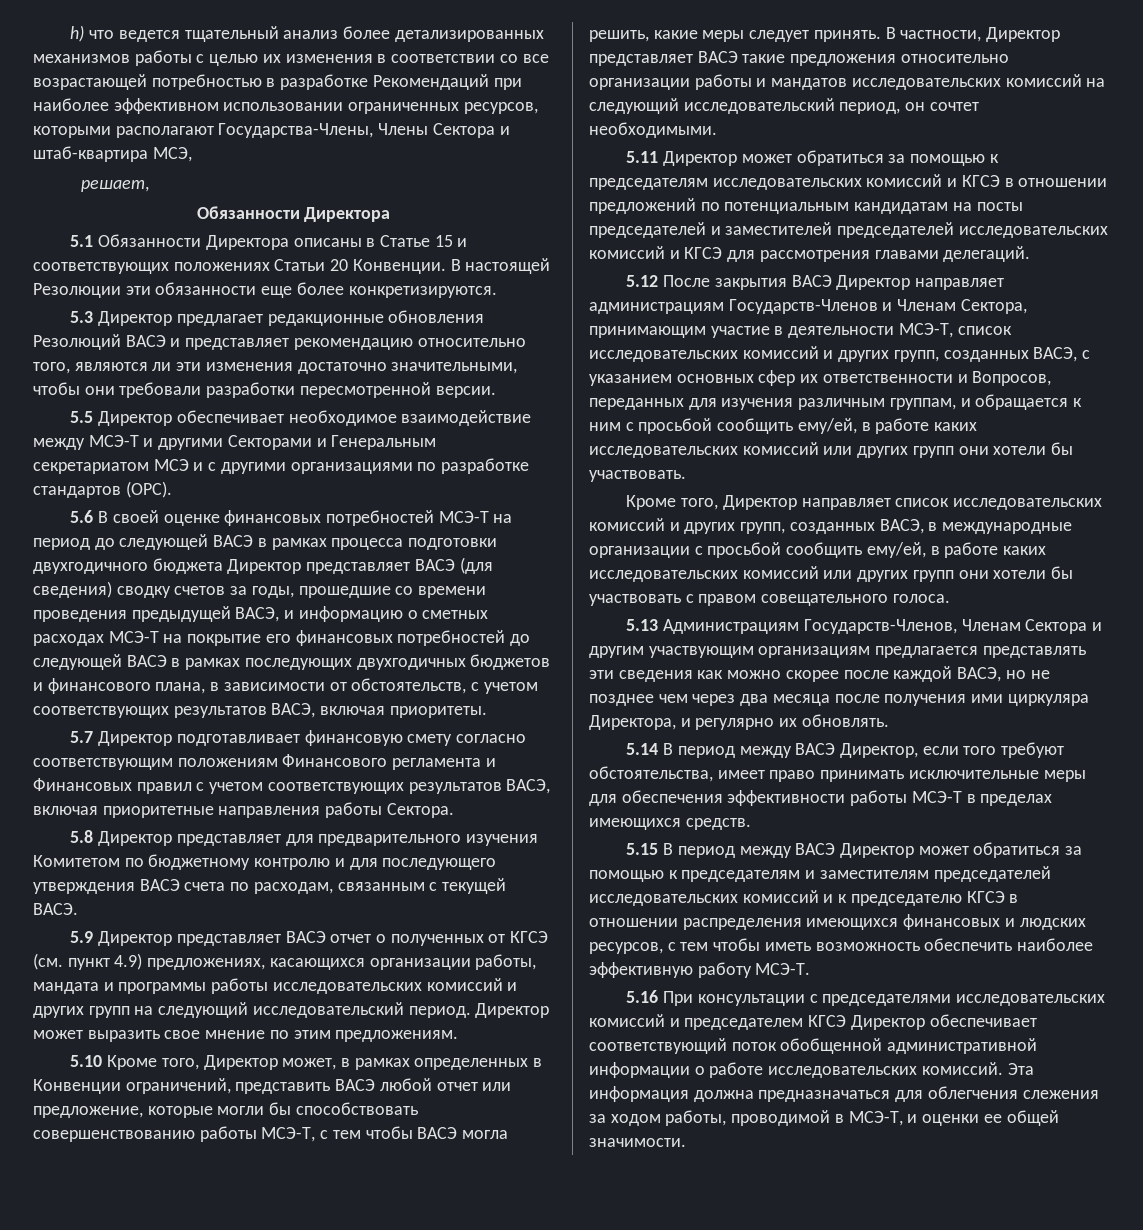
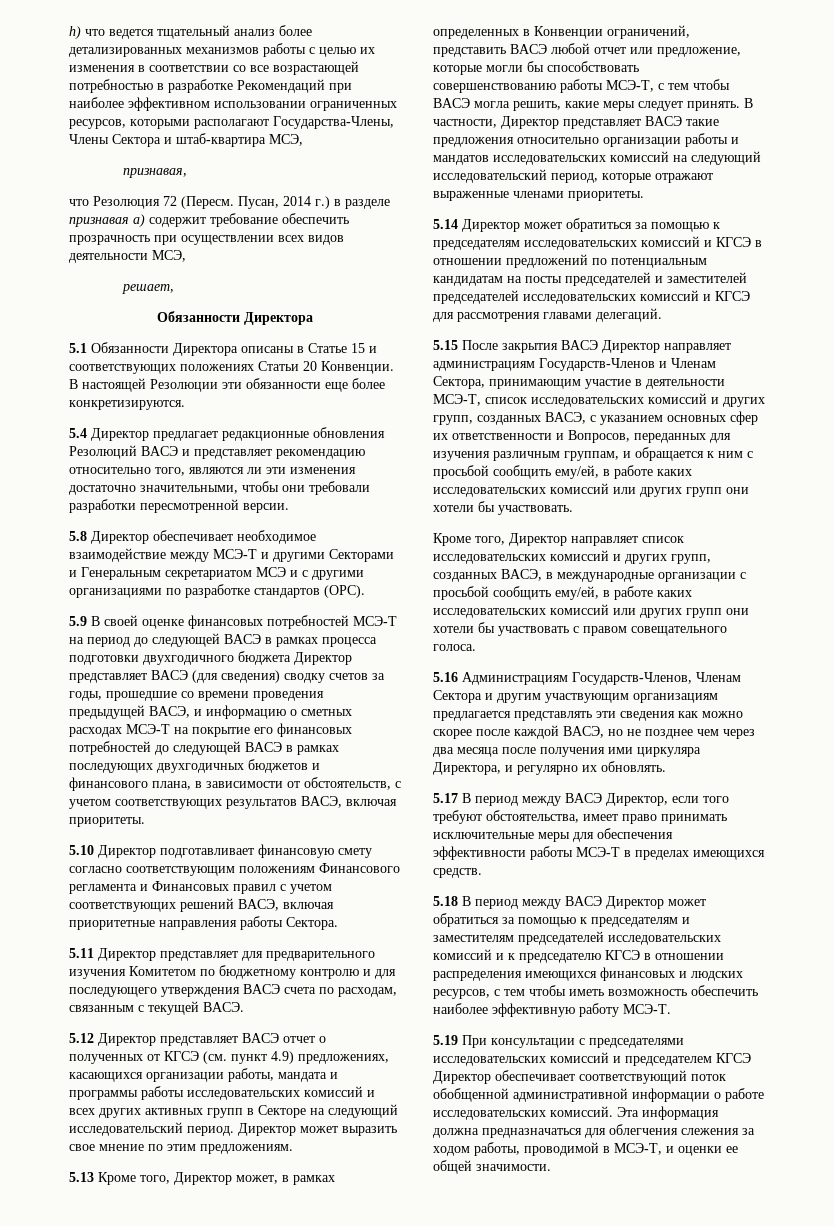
(192, 154) none -> [123,168,188,178] [69,196,390,209] [69,213,349,227] [69,235,344,245] [69,250,186,263] // признавая, // что Резолюция 72 (Пересм. Пусан, 2014 г.) в разделе признавая a) содержит требование обеспечить прозрачность при осуществлении всех видов деятельности МСЭ,
[70,311,94,323] 5.3 -> [69,428,87,438] 5.4
[70,411,94,423] 5.5 -> [69,531,87,541] 5.8
[70,510,94,523] 5.6 -> [69,616,87,626] 5.9
[70,731,94,743] 5.7 -> [69,845,94,855] 5.10
[408,782,502,794] результатов -> [180,898,234,912] решений
[70,830,94,843] 5.8 -> [69,948,94,958] 5.11
[70,931,94,943] 5.9 -> [69,1033,94,1043] 5.12
[33,1006,130,1018] других групп -> [69,1105,306,1118] всех других активных групп в Секторе
[70,1055,103,1067] 5.10 -> [69,1172,94,1182] 5.13
[905,102,979,111] [589,122,717,138] [626,151,659,163] он сочтет необходимыми. // 5.11 -> [602,173,713,183] [433,191,644,201] [433,219,458,229] которые отражают выраженные членами приоритеты. // 5.14
[626,275,659,287] 5.12 -> [433,340,458,350] 5.15
[626,619,659,631] 5.13 -> [433,672,458,682] 5.16
[626,743,659,755] 5.14 -> [433,793,458,803] 5.17
[626,843,659,855] 5.15 -> [433,896,458,906] 5.18
[626,990,659,1003] 5.16 -> [433,1035,458,1045] 5.19

